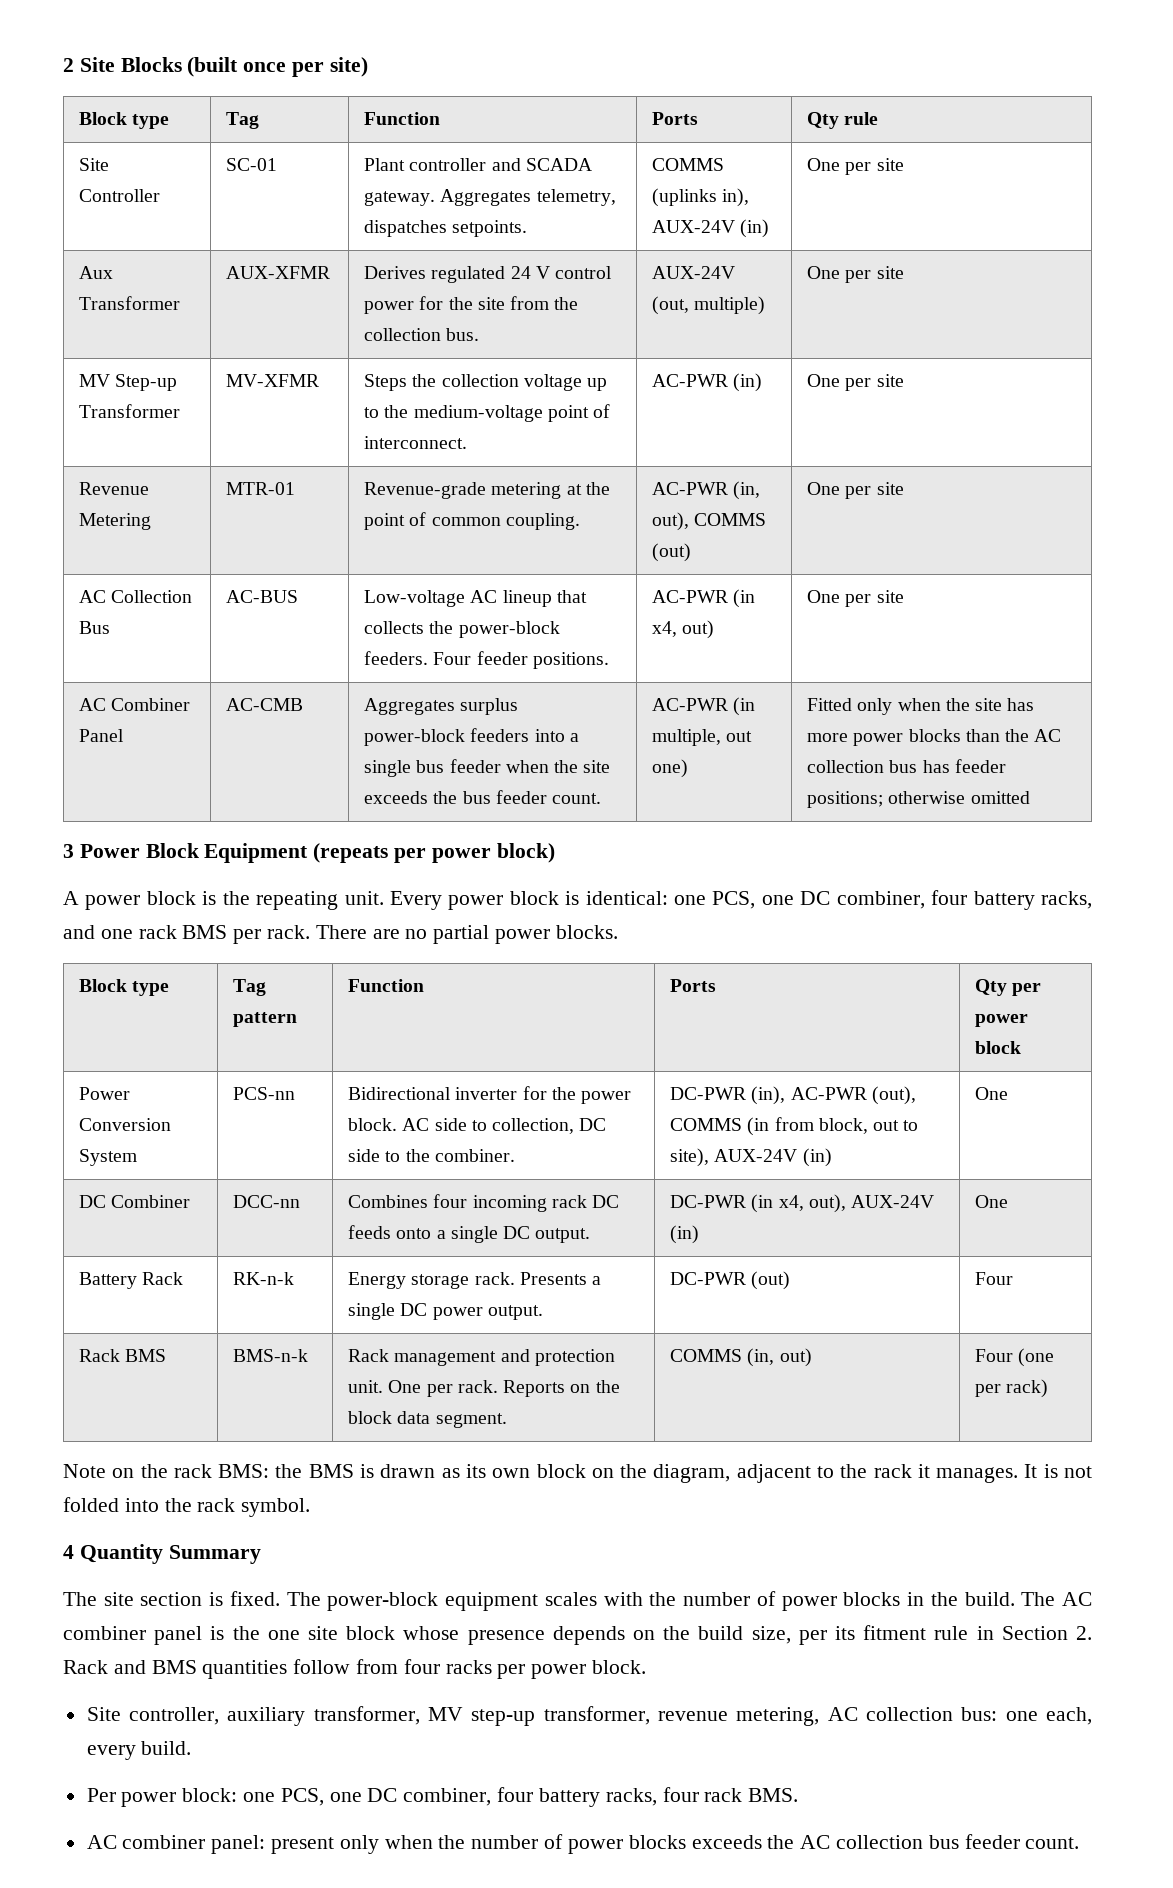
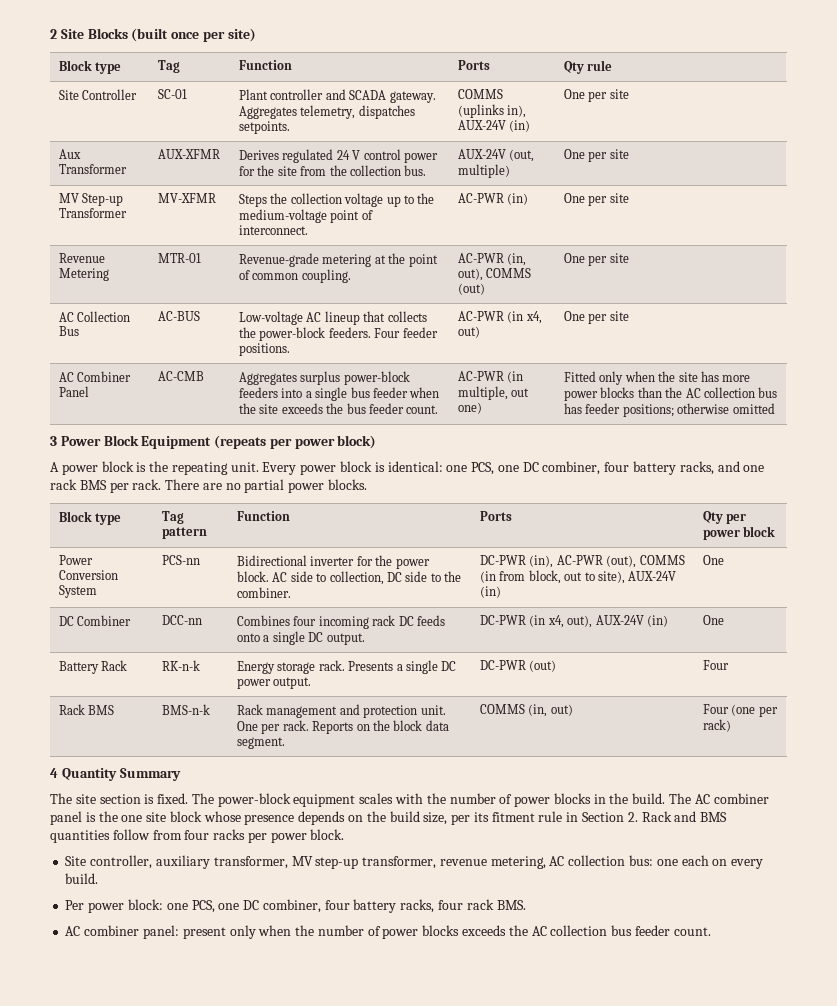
[63,1464,1092,1483] [63,1497,311,1517] // Note on the rack BMS: the BMS is drawn as its own block on the diagram, adjacent to the rack it manages. It is not folded into the rack symbol. -> (732, 725) none
[1046,1707,1092,1725] each, -> [681,855,728,866] each on

